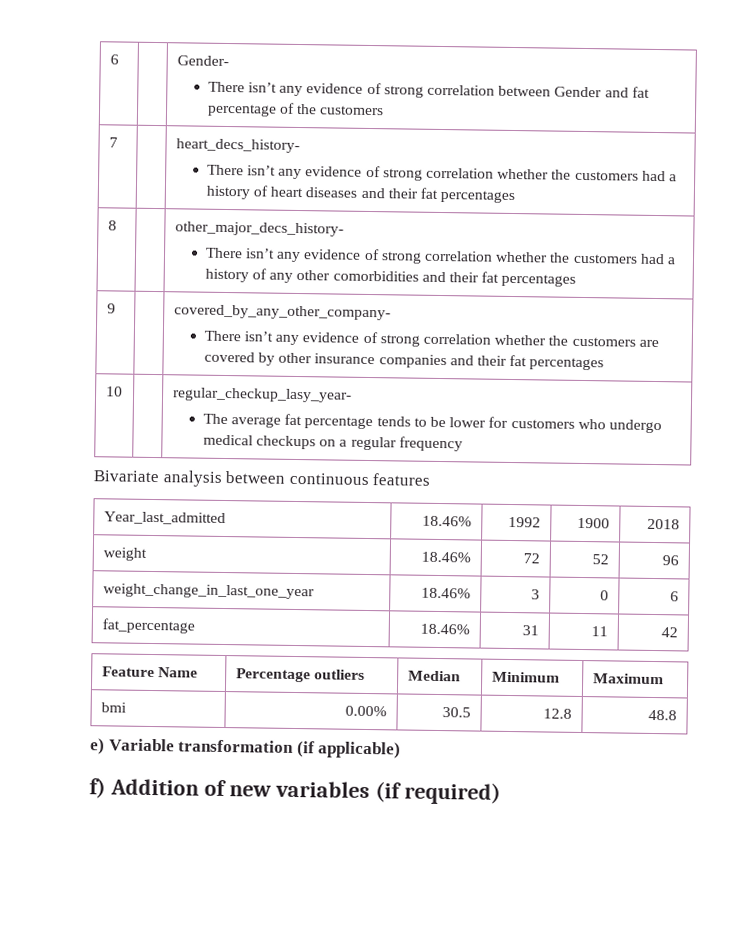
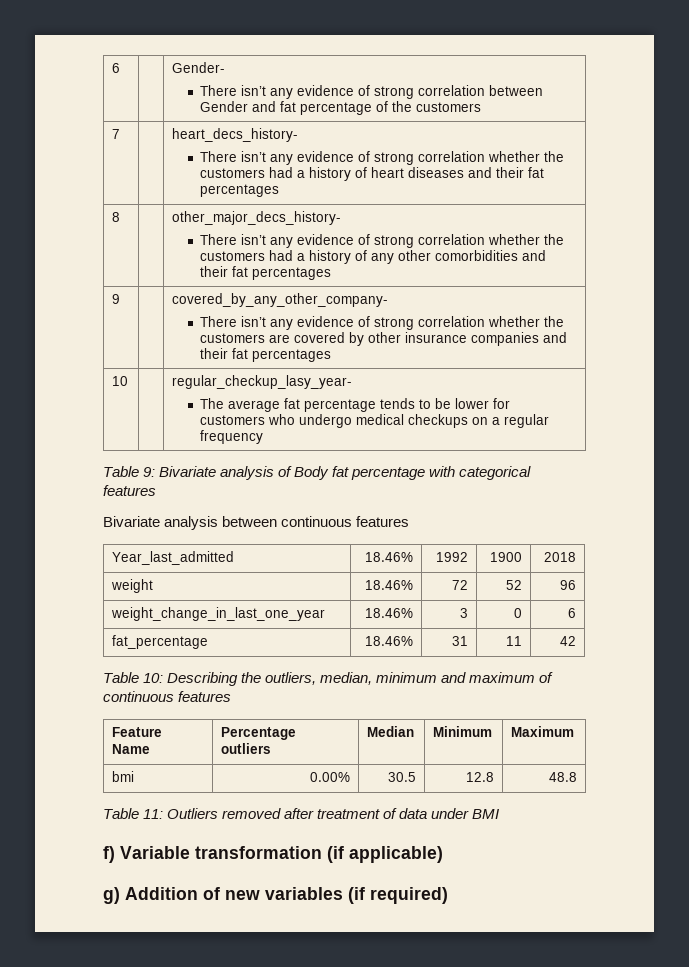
(463, 444) none -> [103,466,532,480] [103,485,156,496] // Table 9: Bivariate analysis of Body fat percentage with categorical features
(679, 632) none -> [103,672,554,686] [103,691,232,702] // Table 10: Describing the outliers, median, minimum and maximum of continuous features
[90,738,105,755] e) -> [103,808,500,819] [103,846,115,863] Table 11: Outliers removed after treatment of data under BMI // f)
[89,777,106,799] f) -> [103,887,120,904] g)

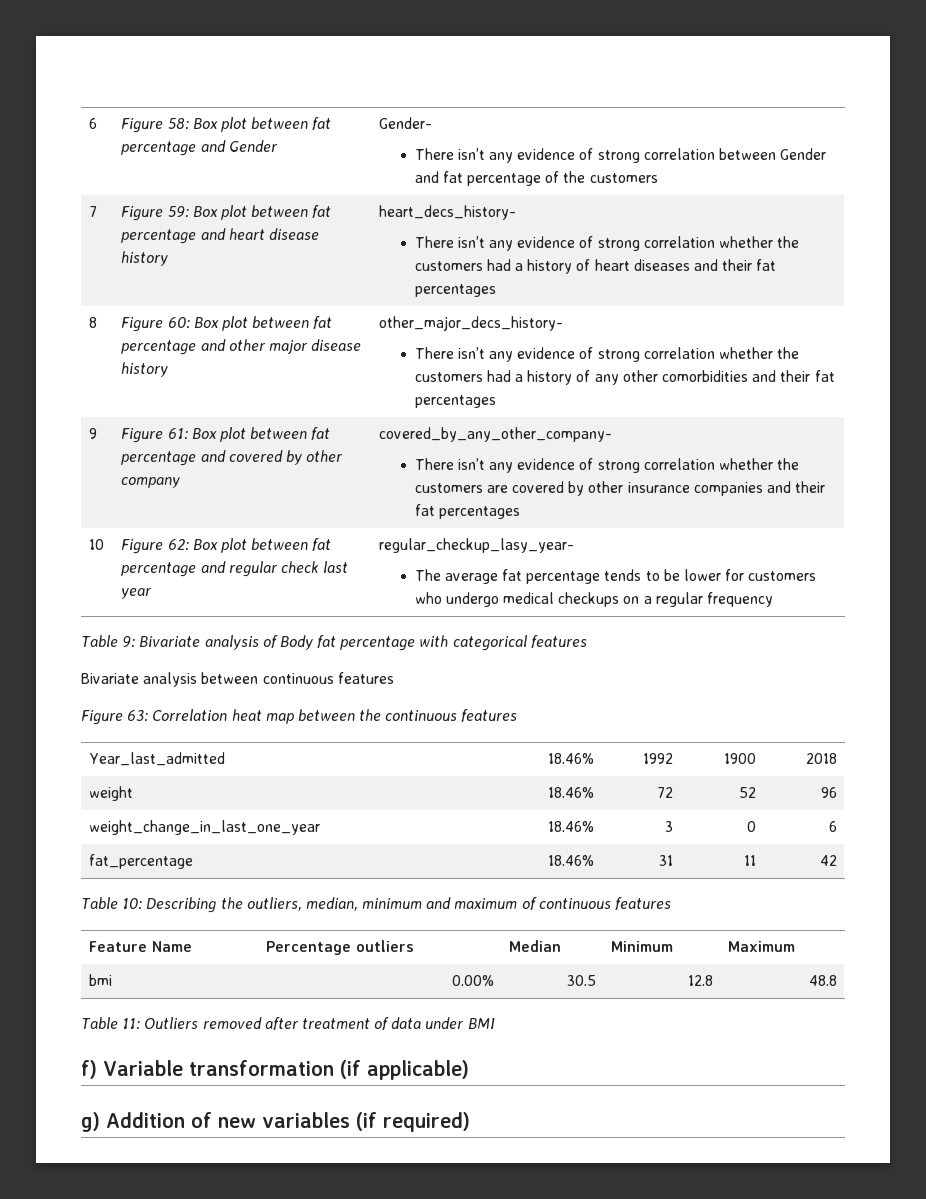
(121, 68) none -> [121,117,332,133] [121,140,278,156] Figure 58: Box plot between fat percentage and Gender
(121, 134) none -> [121,205,332,221] [121,228,319,244] [121,251,169,266] Figure 59: Box plot between fat percentage and heart disease history
(121, 217) none -> [121,316,333,332] [121,339,362,355] [121,362,169,377] Figure 60: Box plot between fat percentage and other major disease history
(121, 299) none -> [121,427,331,443] [121,450,344,466] [121,477,181,488] Figure 61: Box plot between fat percentage and covered by other company
(129, 381) none -> [121,538,332,554] [121,561,349,577] [121,588,153,599] Figure 62: Box plot between fat percentage and regular check last year
(410, 521) none -> [81,709,518,725] // Figure 63: Correlation heat map between the continuous features

